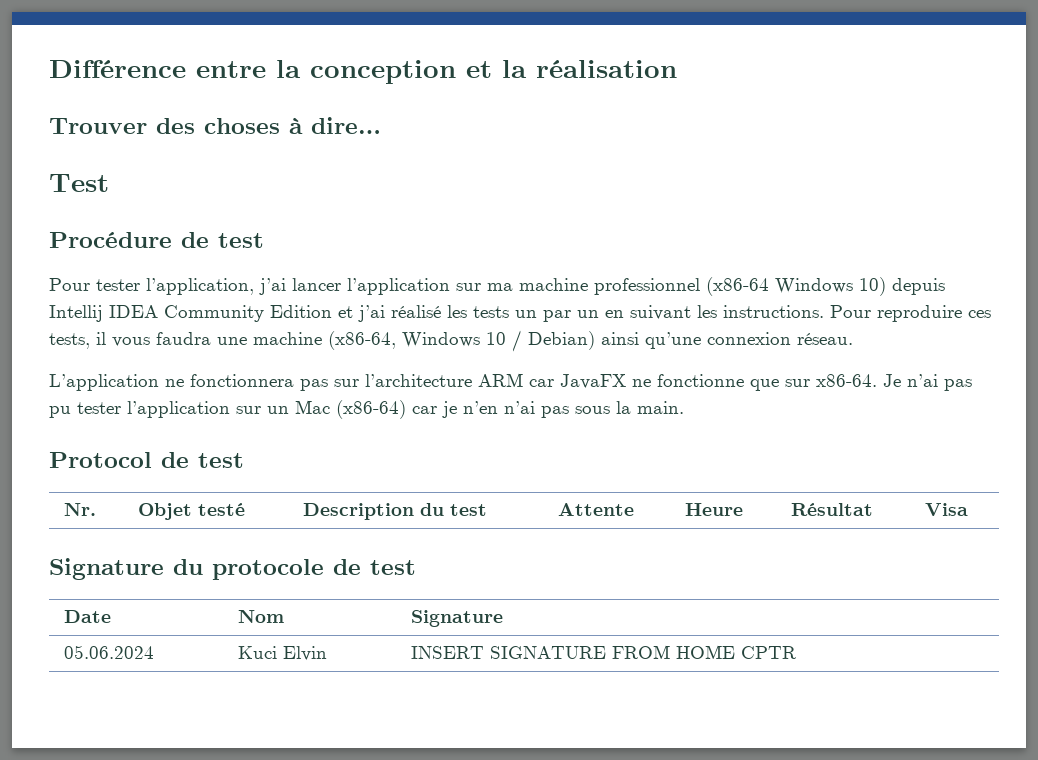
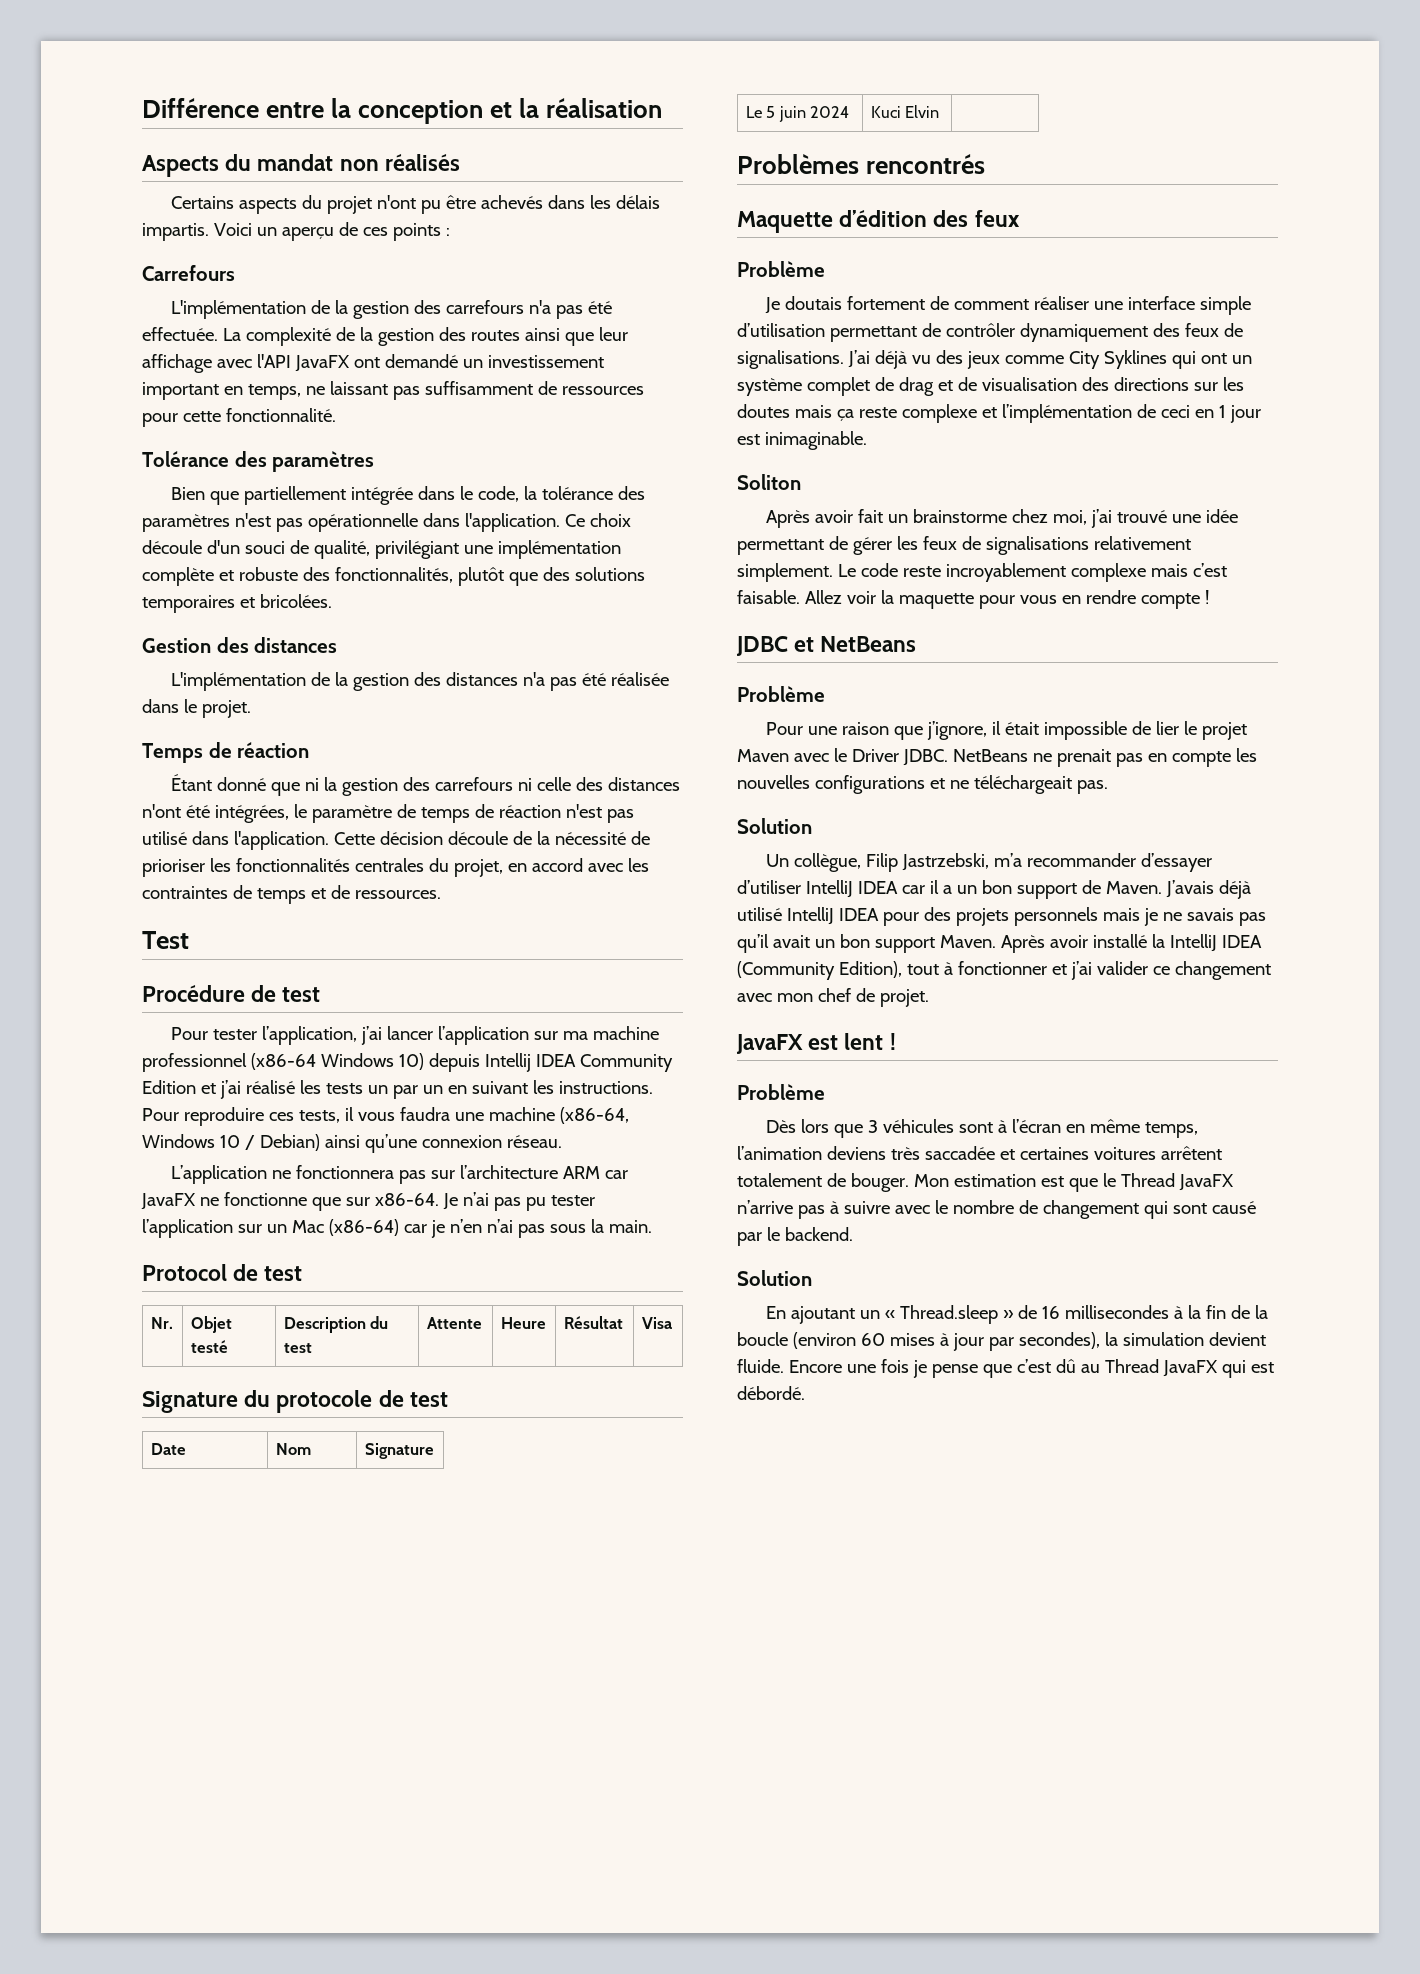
[49,117,381,134] Trouver des choses à dire… -> [142,154,460,177] [171,195,661,214] [142,222,450,241] [142,265,235,281] [171,300,613,319] [142,327,628,346] [142,354,604,373] [142,381,644,400] [142,408,336,427] [142,451,375,472] [171,486,646,505] [142,513,631,532] [142,540,621,559] [142,567,645,586] [142,594,332,613] [142,637,338,653] [171,672,670,691] [142,699,251,718] [142,742,310,763] [171,774,681,796] [142,804,634,823] [142,831,650,850] [142,858,649,877] [142,885,441,904] Aspects du mandat non réalisés // Certains aspects du projet n'ont pu être achevés dans les délais impartis. Voici un aperçu de ces points : // Carrefours // L'implémentation de la gestion des carrefours n'a pas été effectuée. La complexité de la gestion des routes ainsi que leur affichage avec l'API JavaFX ont demandé un investissement important en temps, ne laissant pas suffisamment de ressources pour cette fonctionnalité. // Tolérance des paramètres // Bien que partiellement intégrée dans le code, la tolérance des paramètres n'est pas opérationnelle dans l'application. Ce choix découle d'un souci de qualité, privilégiant une implémentation complète et robuste des fonctionnalités, plutôt que des solutions temporaires et bricolées. // Gestion des distances // L'implémentation de la gestion des distances n'a pas été réalisée dans le projet. // Temps de réaction // Étant donné que ni la gestion des carrefours ni celle des distances n'ont été intégrées, le paramètre de temps de réaction n'est pas utilisé dans l'application. Cette décision découle de la nécessité de prioriser les fonctionnalités centrales du projet, en accord avec les contraintes de temps et de ressources.
[64,645,155,659] [238,646,328,661] [411,645,797,659] 05.06.2024 | Kuci Elvin | INSERT SIGNATURE FROM HOME CPTR -> [745,106,850,122] [870,105,940,118] [737,154,986,174] [737,210,1020,233] [737,261,825,277] [765,296,1252,315] [737,323,1243,342] [737,350,1252,369] [737,377,1244,396] [737,404,1261,423] [737,431,867,450] [737,474,801,490] [766,509,1239,528] [737,536,1191,555] [737,563,1227,582] [737,590,1209,609] [736,636,917,656] [737,686,825,702] [766,721,1248,740] [737,748,1257,767] [737,775,1108,794] [737,818,812,834] [766,853,1213,872] [737,880,1251,899] [737,907,1266,926] [737,934,1262,953] [737,961,1271,980] [737,988,929,1007] [736,1033,896,1054] [737,1084,825,1100] [766,1119,1199,1138] [737,1146,1222,1160] [737,1173,1233,1192] [737,1200,1256,1219] [737,1227,853,1246] [737,1270,812,1286] [766,1305,1269,1324] [737,1332,1266,1351] [737,1359,1274,1378] [737,1386,805,1400] Le 5 juin 2024 | Kuci Elvin | // Problèmes rencontrés // Maquette d’édition des feux // Problème // Je doutais fortement de comment réaliser une interface simple d’utilisation permettant de contrôler dynamiquement des feux de signalisations. J’ai déjà vu des jeux comme City Syklines qui ont un système complet de drag et de visualisation des directions sur les doutes mais ça reste complexe et l’implémentation de ceci en 1 jour est inimaginable. // Soliton // Après avoir fait un brainstorme chez moi, j’ai trouvé une idée permettant de gérer les feux de signalisations relativement simplement. Le code reste incroyablement complexe mais c’est faisable. Allez voir la maquette pour vous en rendre compte ! // JDBC et NetBeans // Problème // Pour une raison que j’ignore, il était impossible de lier le projet Maven avec le Driver JDBC. NetBeans ne prenait pas en compte les nouvelles configurations et ne téléchargeait pas. // Solution // Un collègue, Filip Jastrzebski, m’a recommander d’essayer d’utiliser IntelliJ IDEA car il a un bon support de Maven. J’avais déjà utilisé IntelliJ IDEA pour des projets personnels mais je ne savais pas qu’il avait un bon support Maven. Après avoir installé la IntelliJ IDEA (Community Edition), tout à fonctionner et j’ai valider ce changement avec mon chef de projet. // JavaFX est lent ! // Problème // Dès lors que 3 véhicules sont à l’écran en même temps, l’animation deviens très saccadée et certaines voitures arrêtent totalement de bouger. Mon estimation est que le Thread JavaFX n’arrive pas à suivre avec le nombre de changement qui sont causé par le backend. // Solution // En ajoutant un « Thread.sleep » de 16 millisecondes à la fin de la boucle (environ 60 mises à jour par secondes), la simulation devient fluide. Encore une fois je pense que c’est dû au Thread JavaFX qui est débordé.

